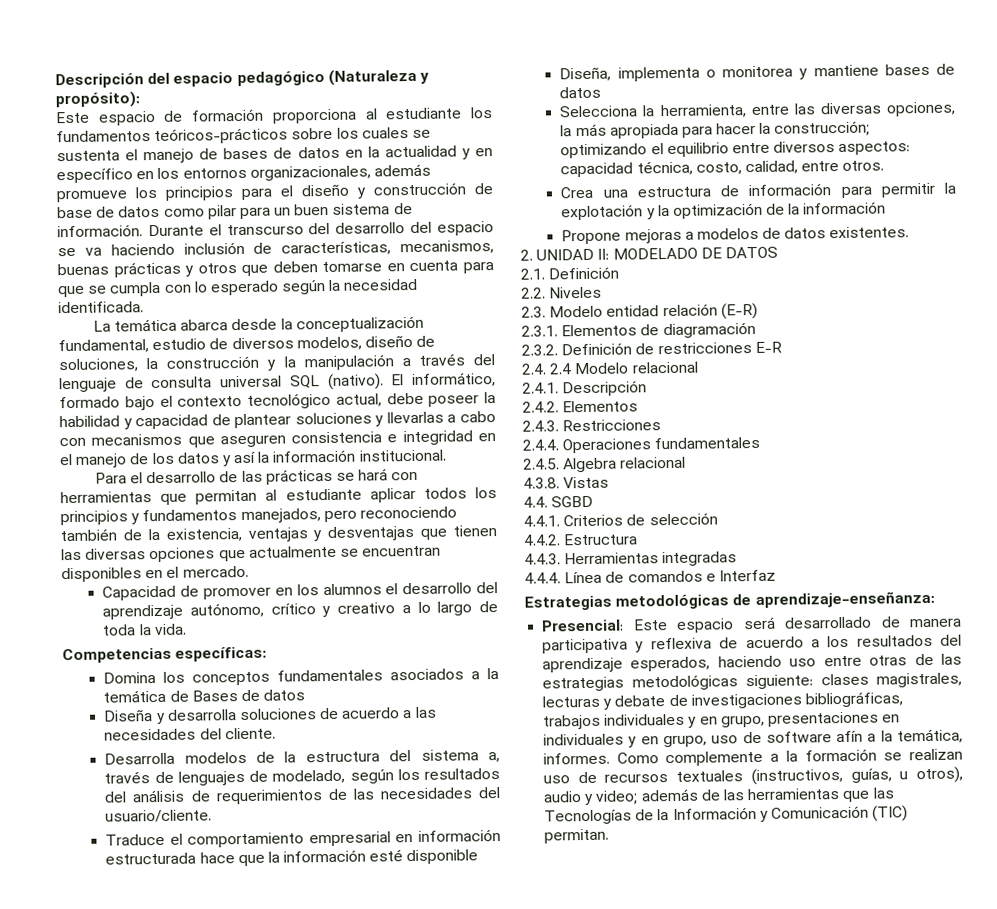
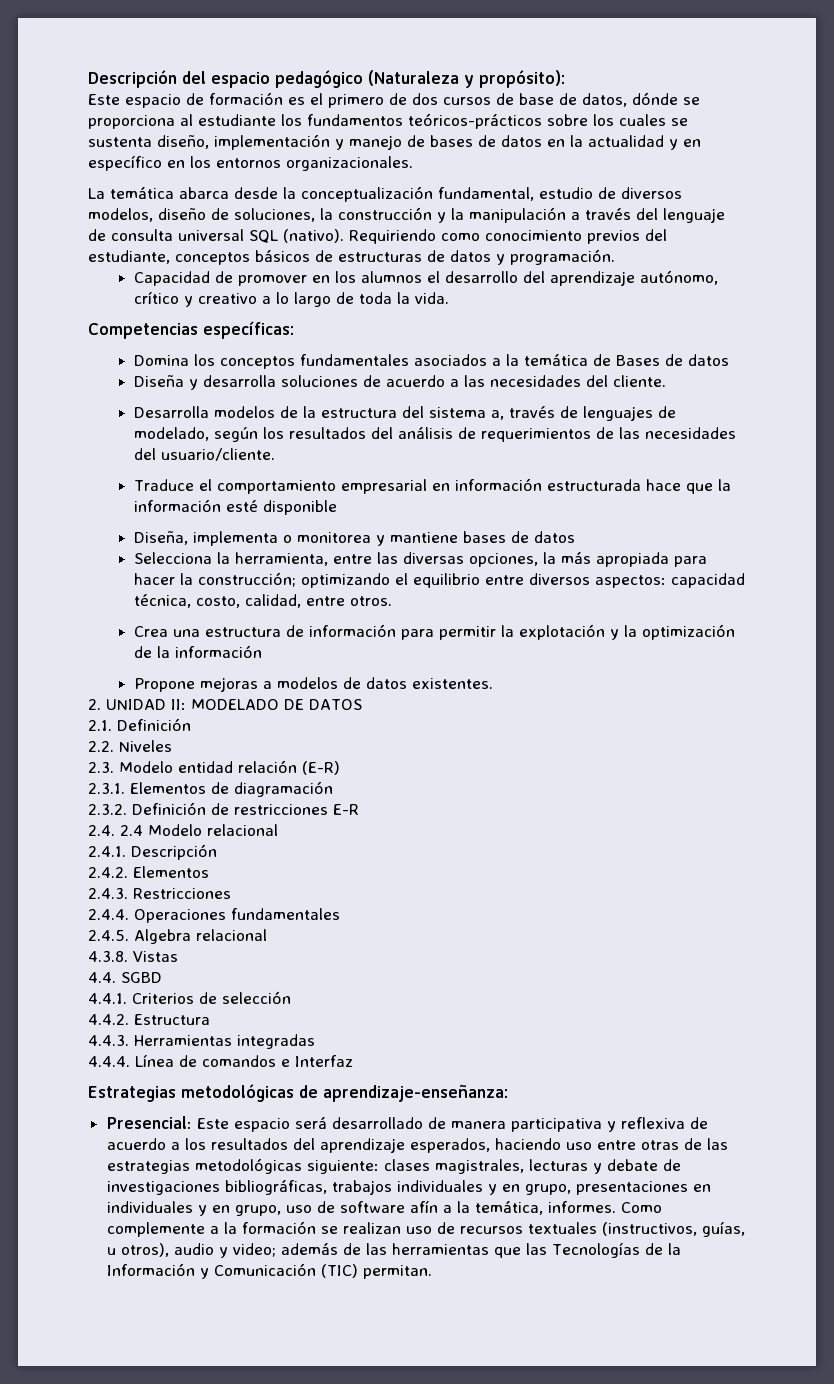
(265, 115) none -> [288,92,700,108] es el primero de dos cursos de base de datos, dónde se
[125,149,139,161] el -> [157,134,344,150] diseño, implementación y
[249,163,431,181] [56,182,493,203] [57,202,413,220] [57,221,494,238] [57,240,494,257] [57,260,494,278] [58,278,419,298] [58,301,144,314] organizacionales, además promueve los principios para el diseño y construcción de base de datos como pilar para un buen sistema de información. Durante el transcurso del desarrollo del espacio se va haciendo inclusión de características, mecanismos, buenas prácticas y otros que deben tomarse en cuenta para que se cumpla con lo esperado según la necesidad identificada. -> [286,156,413,171] organizacionales.
[391,372,497,388] [59,392,496,411] [59,411,496,430] [59,430,496,448] [59,449,447,468] [94,468,419,485] [60,487,498,505] [60,506,457,526] [60,525,497,542] [61,545,442,563] [61,565,249,583] El informático, formado bajo el contexto tecnológico actual, debe poseer la habilidad y capacidad de plantear soluciones y llevarlas a cabo con mecanismos que aseguren consistencia e integridad en el manejo de los datos y así la información institucional. // Para el desarrollo de las prácticas se hará con herramientas que permitan al estudiante aplicar todos los principios y fundamentos manejados, pero reconociendo también de la existencia, ventajas y desventajas que tienen las diversas opciones que actualmente se encuentran disponibles en el mercado. -> [349,229,667,244] [88,249,615,265] Requiriendo como conocimiento previos del estudiante, conceptos básicos de estructuras de datos y programación.

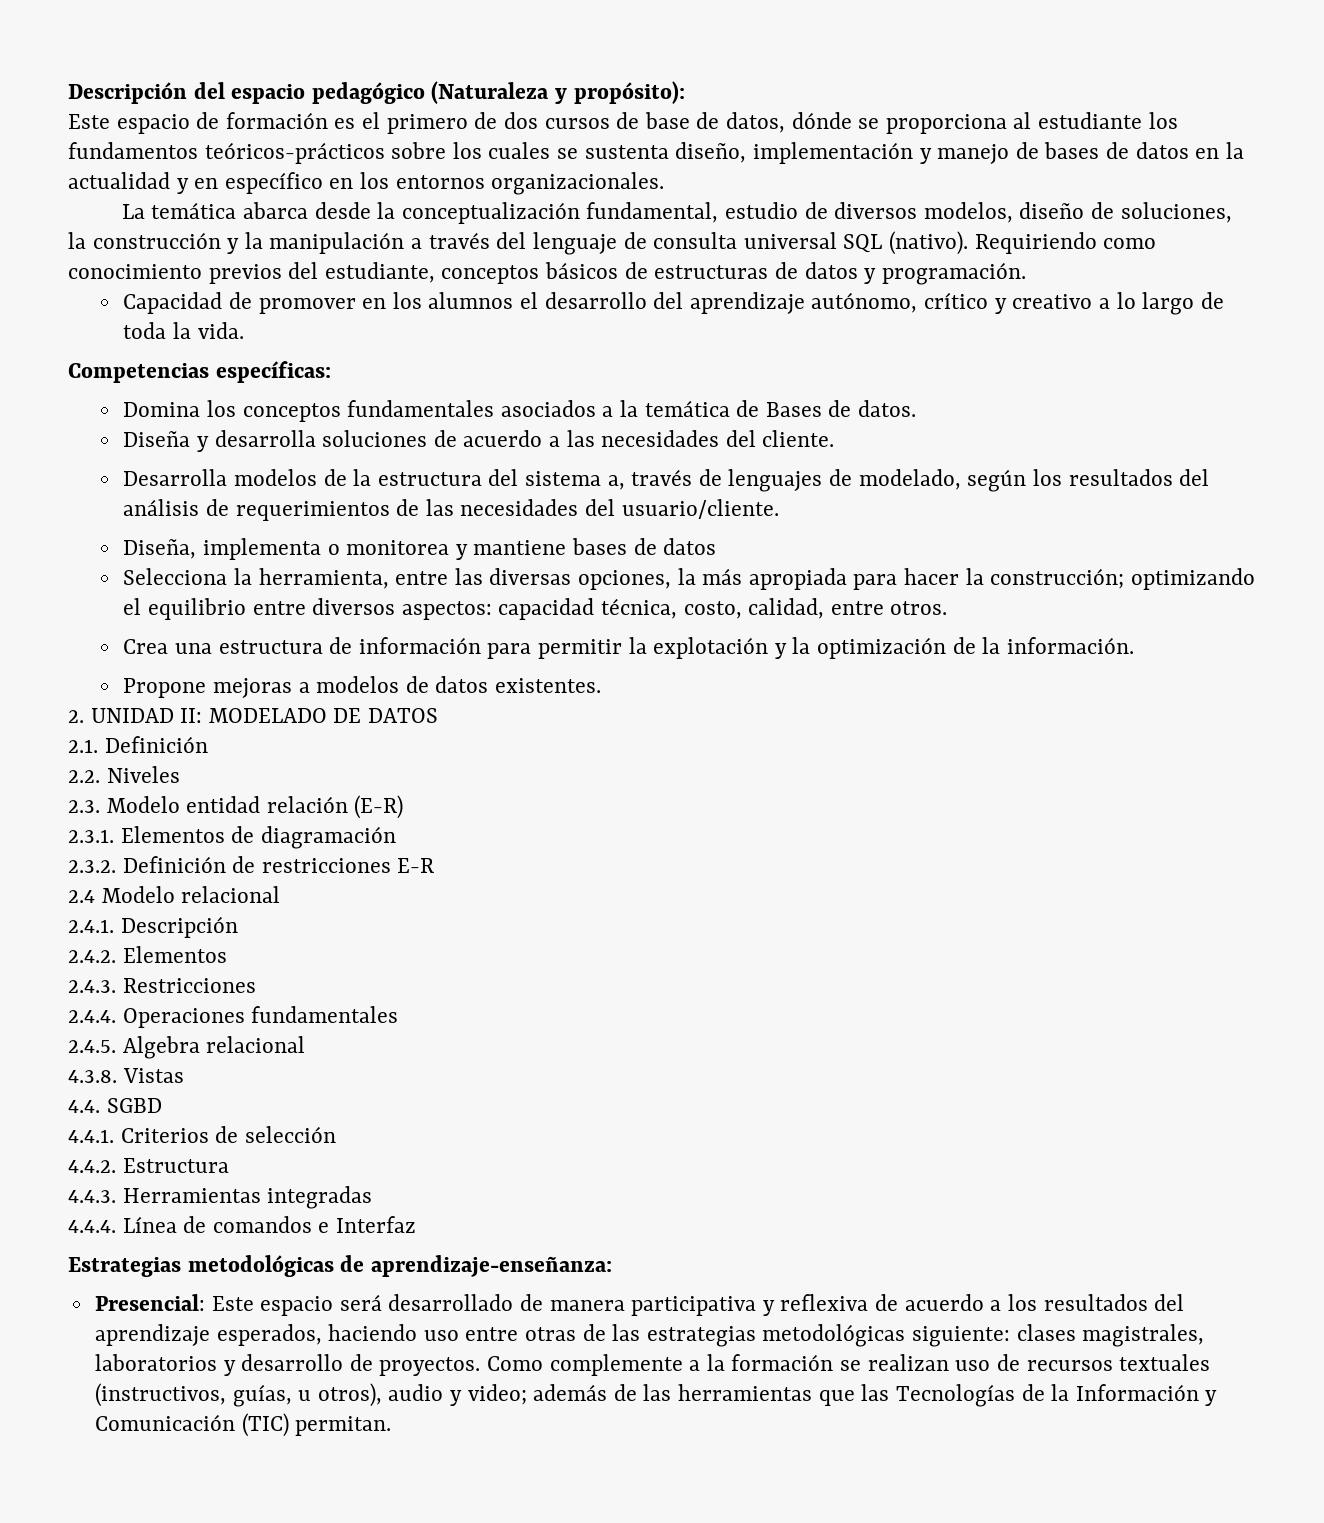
[688,354,730,366] datos -> [858,400,917,417] datos.
[134,478,732,494] [134,499,338,515] // Traduce el comportamiento empresarial en información estructurada hace que la información esté disponible -> (779, 509) none
[175,645,263,658] información -> [1006,637,1134,654] información.
[88,825,115,836] 2.4. -> (435, 865) none
[528,1159,681,1174] [106,1180,711,1195] [106,1200,616,1216] lecturas y debate de investigaciones bibliográficas, trabajos individuales y en grupo, presentaciones en individuales y en grupo, uso de software afín a la temática, informes. -> [94,1354,481,1376] laboratorios y desarrollo de proyectos.

